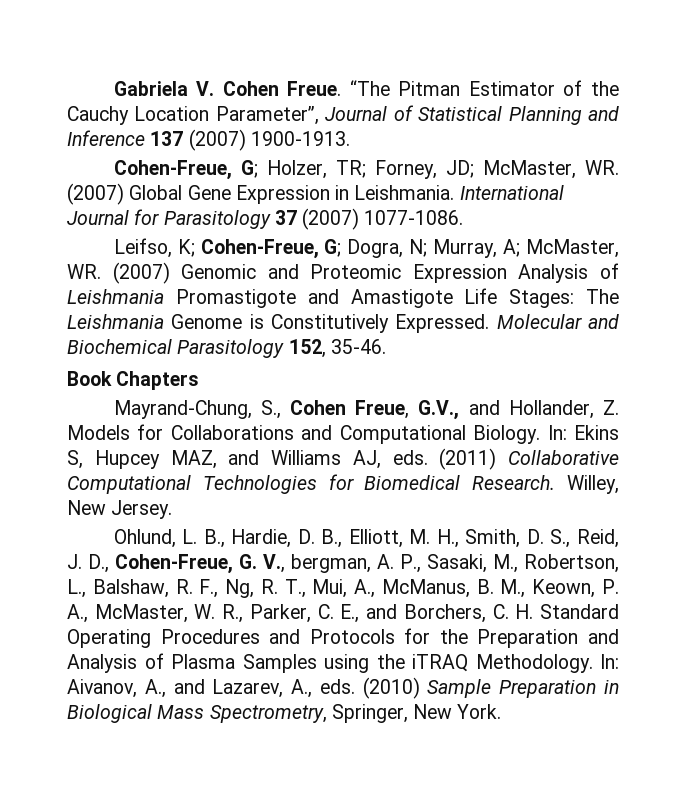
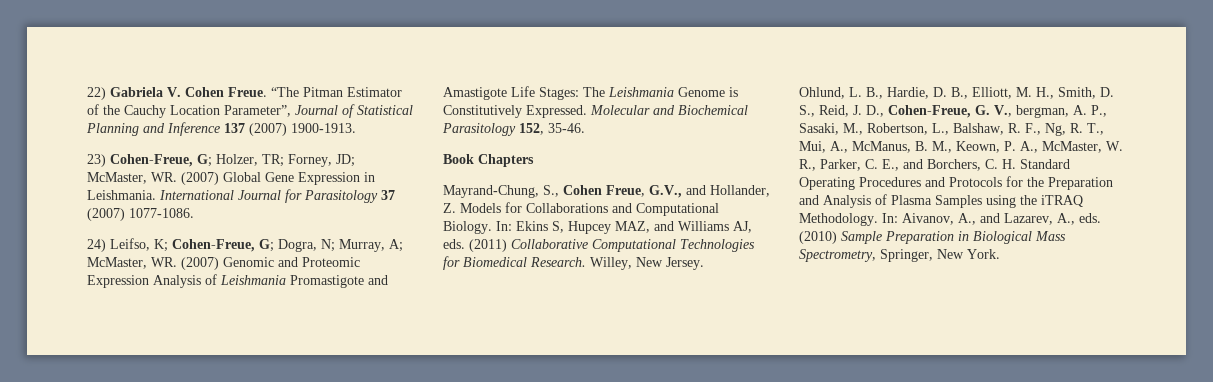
(113, 88) none -> [87,87,106,100] 22)
(350, 138) none -> [87,154,106,167] 23)
(464, 217) none -> [87,239,106,252] 24)

